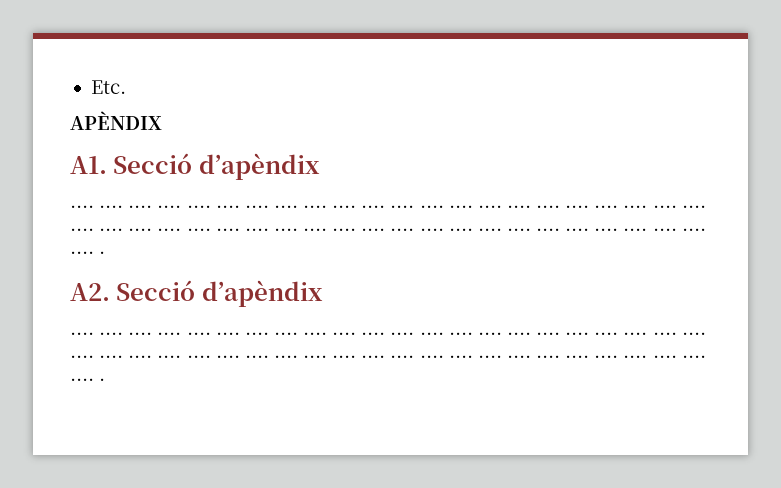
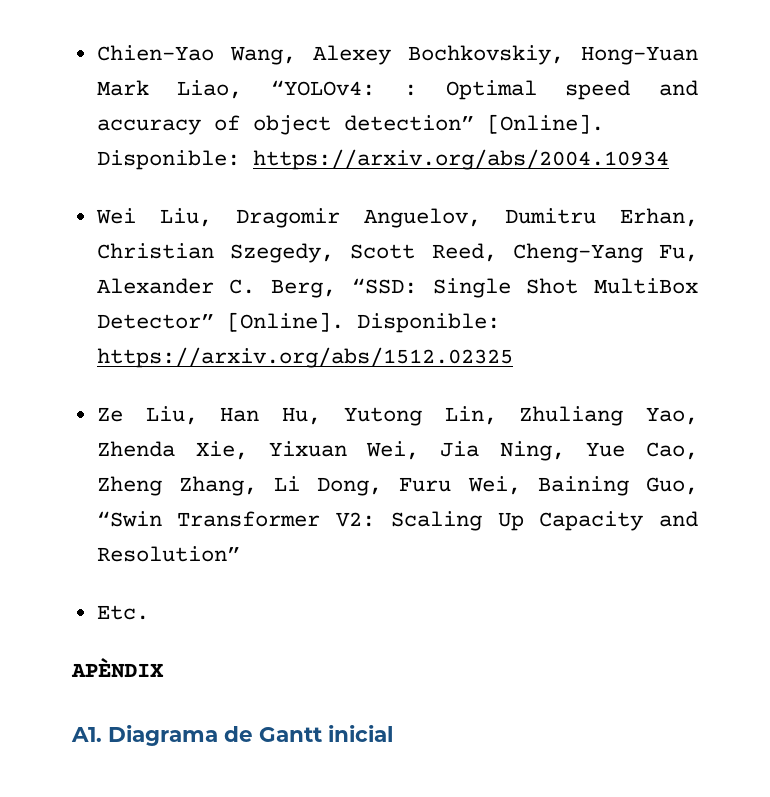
[90,80,126,94] [70,111,162,130] [70,153,320,180] [70,205,706,208] [70,228,706,231] [70,251,106,254] [70,280,323,307] [70,332,706,335] [70,355,706,358] [70,378,106,381] Etc. // APÈNDIX // A1. Secció d’apèndix // .... .... .... .... .... .... .... .... .... .... .... .... .... .... .... .... .... .... .... .... .... .... .... .... .... .... .... .... .... .... .... .... .... .... .... .... .... .... .... .... .... .... .... .... .... . // A2. Secció d’apèndix // .... .... .... .... .... .... .... .... .... .... .... .... .... .... .... .... .... .... .... .... .... .... .... .... .... .... .... .... .... .... .... .... .... .... .... .... .... .... .... .... .... .... .... .... .... . -> [96,45,698,65] [96,80,698,100] [96,114,604,135] [96,149,669,170] [95,208,698,228] [96,243,698,263] [96,278,698,298] [96,312,500,333] [96,347,513,368] [96,406,698,426] [96,441,698,461] [96,476,699,496] [96,511,698,531] [96,546,240,562] [96,605,149,620] [71,658,164,678] [71,725,393,746] Chien-Yao Wang, Alexey Bochkovskiy, Hong-Yuan Mark Liao, “YOLOv4: : Optimal speed and accuracy of object detection” [Online]. Disponible: https://arxiv.org/abs/2004.10934 // Wei Liu, Dragomir Anguelov, Dumitru Erhan, Christian Szegedy, Scott Reed, Cheng-Yang Fu, Alexander C. Berg, “SSD: Single Shot MultiBox Detector” [Online]. Disponible: https://arxiv.org/abs/1512.02325 // Ze Liu, Han Hu, Yutong Lin, Zhuliang Yao, Zhenda Xie, Yixuan Wei, Jia Ning, Yue Cao, Zheng Zhang, Li Dong, Furu Wei, Baining Guo, “Swin Transformer V2: Scaling Up Capacity and Resolution” // Etc. // APÈNDIX // A1. Diagrama de Gantt inicial

